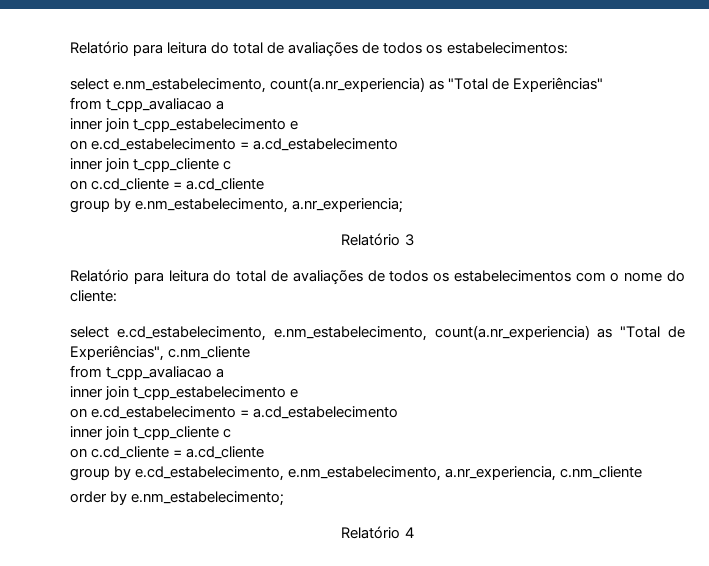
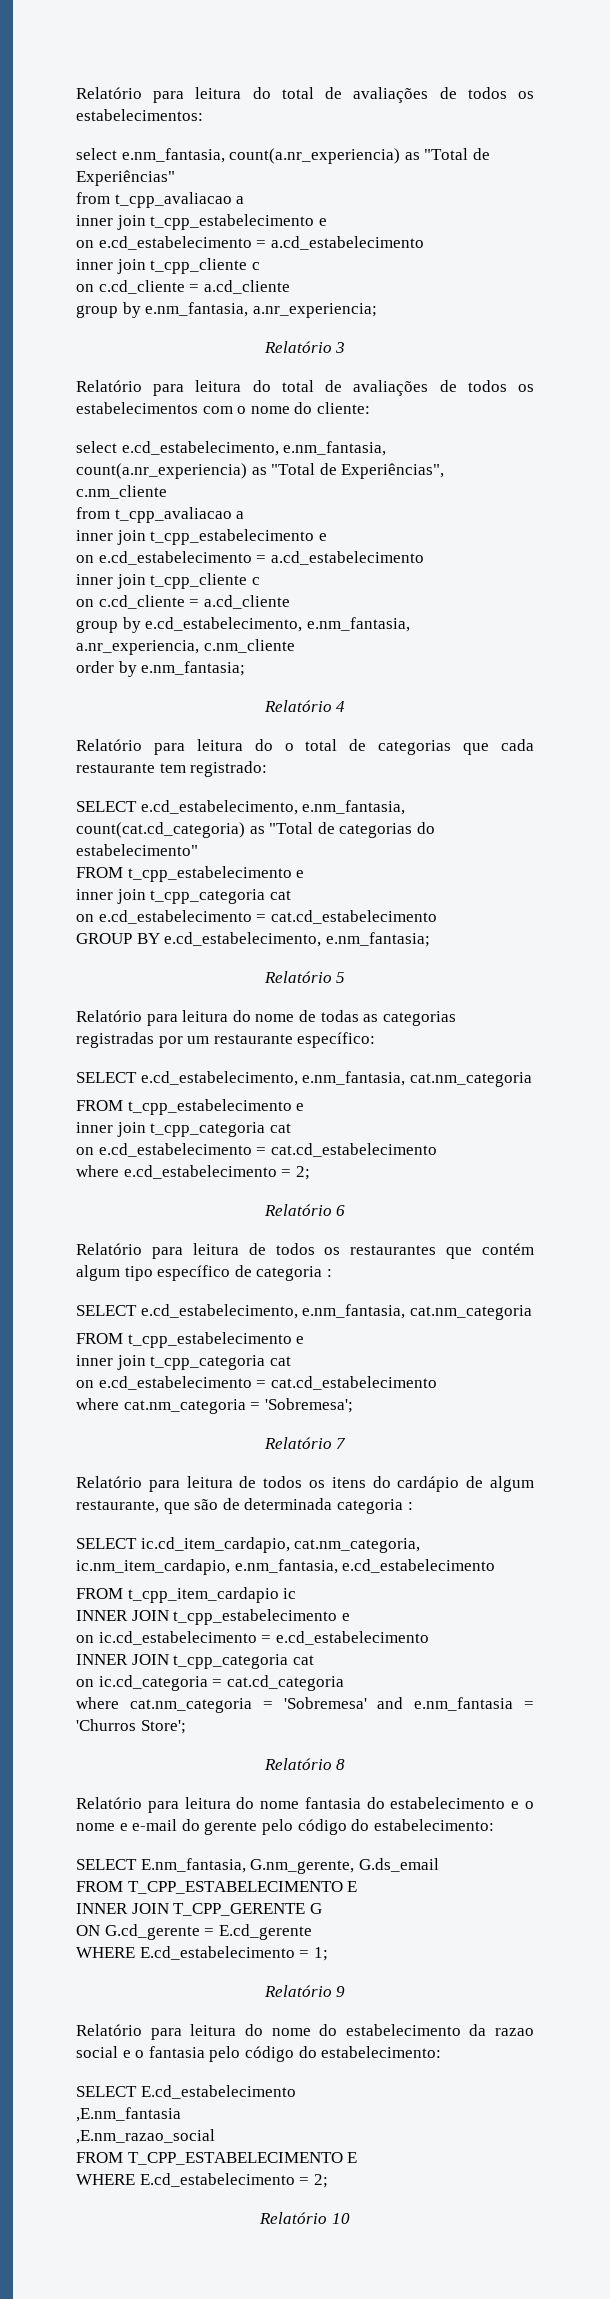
[113,78,267,93] e.nm_estabelecimento, -> [121,148,225,163] e.nm_fantasia,
[135,198,289,213] e.nm_estabelecimento, -> [145,302,249,317] e.nm_fantasia,
[273,326,427,341] e.nm_estabelecimento, -> [283,441,387,456] e.nm_fantasia,
[288,466,442,481] e.nm_estabelecimento, -> [306,617,410,632] e.nm_fantasia,
[131,491,285,506] e.nm_estabelecimento; -> [141,661,246,676] e.nm_fantasia;
(414, 532) none -> [76,739,535,755] [76,761,268,777] [76,800,406,815] [76,822,435,838] [76,844,198,856] [76,866,305,882] [76,889,291,904] [76,910,437,924] [76,932,430,947] [263,971,346,983] [76,1010,456,1026] [76,1032,376,1048] [76,1071,532,1087] [76,1099,305,1115] [76,1122,291,1137] [76,1143,437,1157] [76,1165,310,1180] [263,1204,346,1216] [76,1243,534,1259] [76,1265,332,1281] [76,1304,532,1320] [76,1332,305,1348] [76,1355,291,1370] [76,1376,437,1390] [76,1398,353,1414] [263,1437,347,1449] [76,1476,534,1492] [76,1498,413,1514] [76,1537,421,1553] [76,1559,496,1575] [76,1587,297,1603] [76,1609,350,1625] [76,1631,429,1645] [76,1654,314,1669] [76,1675,344,1691] [76,1697,534,1713] [76,1719,186,1734] [263,1758,346,1770] [76,1797,534,1813] [76,1819,494,1835] [76,1858,439,1874] [76,1881,358,1894] [76,1903,322,1916] [76,1924,312,1940] [76,1946,328,1961] [263,1985,346,1997] [76,2024,534,2040] [76,2046,442,2062] [76,2085,296,2099] [76,2107,181,2122] [76,2129,215,2144] [76,2152,358,2165] [76,2173,328,2188] [259,2212,350,2224] // Relatório para leitura do o total de categorias que cada restaurante tem registrado: // SELECT e.cd_estabelecimento, e.nm_fantasia, count(cat.cd_categoria) as "Total de categorias do estabelecimento" // FROM t_cpp_estabelecimento e // inner join t_cpp_categoria cat // on e.cd_estabelecimento = cat.cd_estabelecimento // GROUP BY e.cd_estabelecimento, e.nm_fantasia; // Relatório 5 // Relatório para leitura do nome de todas as categorias registradas por um restaurante específico: // SELECT e.cd_estabelecimento, e.nm_fantasia, cat.nm_categoria // FROM t_cpp_estabelecimento e // inner join t_cpp_categoria cat // on e.cd_estabelecimento = cat.cd_estabelecimento // where e.cd_estabelecimento = 2; // Relatório 6 // Relatório para leitura de todos os restaurantes que contém algum tipo específico de categoria : // SELECT e.cd_estabelecimento, e.nm_fantasia, cat.nm_categoria // FROM t_cpp_estabelecimento e // inner join t_cpp_categoria cat // on e.cd_estabelecimento = cat.cd_estabelecimento // where cat.nm_categoria = 'Sobremesa'; // Relatório 7 // Relatório para leitura de todos os itens do cardápio de algum restaurante, que são de determinada categoria : // SELECT ic.cd_item_cardapio, cat.nm_categoria, ic.nm_item_cardapio, e.nm_fantasia, e.cd_estabelecimento // FROM t_cpp_item_cardapio ic // INNER JOIN t_cpp_estabelecimento e // on ic.cd_estabelecimento = e.cd_estabelecimento // INNER JOIN t_cpp_categoria cat // on ic.cd_categoria = cat.cd_categoria // where cat.nm_categoria = 'Sobremesa' and e.nm_fantasia = 'Churros Store'; // Relatório 8 // Relatório para leitura do nome fantasia do estabelecimento e o nome e e-mail do gerente pelo código do estabelecimento: // SELECT E.nm_fantasia, G.nm_gerente, G.ds_email // FROM T_CPP_ESTABELECIMENTO E // INNER JOIN T_CPP_GERENTE G // ON G.cd_gerente = E.cd_gerente // WHERE E.cd_estabelecimento = 1; // Relatório 9 // Relatório para leitura do nome do estabelecimento da razao social e o fantasia pelo código do estabelecimento: // SELECT E.cd_estabelecimento // ,E.nm_fantasia // ,E.nm_razao_social // FROM T_CPP_ESTABELECIMENTO E // WHERE E.cd_estabelecimento = 2; // Relatório 10

